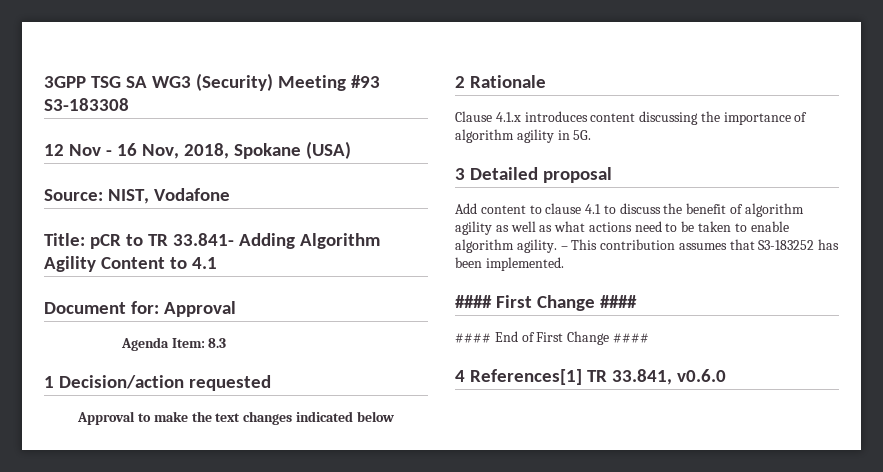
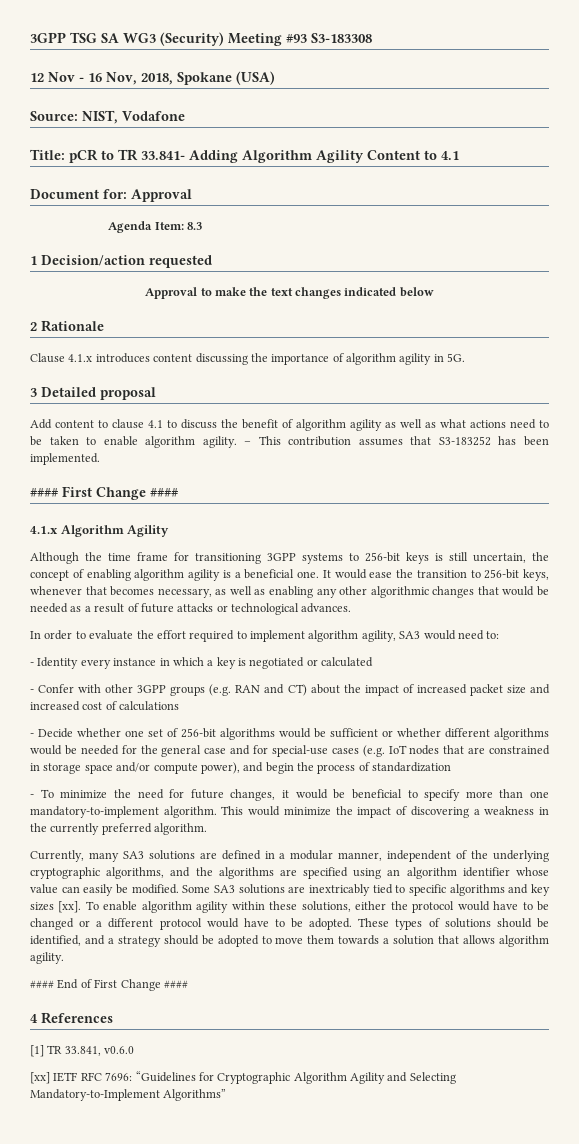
(637, 301) none -> [30,525,170,537] [30,552,549,564] [30,569,549,581] [30,586,549,598] [30,603,352,615] [30,630,500,642] [30,657,374,669] [30,684,550,696] [30,701,180,711] [30,728,549,740] [30,745,550,757] [30,762,452,774] [30,789,549,801] [30,806,550,818] [30,823,208,835] [30,850,549,862] [30,867,549,879] [30,884,551,896] [30,901,549,913] [30,918,549,930] [30,935,549,947] [30,952,64,964] // 4.1.x Algorithm Agility // Although the time frame for transitioning 3GPP systems to 256-bit keys is still uncertain, the concept of enabling algorithm agility is a beneficial one. It would ease the transition to 256-bit keys, whenever that becomes necessary, as well as enabling any other algorithmic changes that would be needed as a result of future attacks or technological advances. // In order to evaluate the effort required to implement algorithm agility, SA3 would need to: // - Identity every instance in which a key is negotiated or calculated // - Confer with other 3GPP groups (e.g. RAN and CT) about the impact of increased packet size and increased cost of calculations // - Decide whether one set of 256-bit algorithms would be sufficient or whether different algorithms would be needed for the general case and for special-use cases (e.g. IoT nodes that are constrained in storage space and/or compute power), and begin the process of standardization // - To minimize the need for future changes, it would be beneficial to specify more than one mandatory-to-implement algorithm. This would minimize the impact of discovering a weakness in the currently preferred algorithm. // Currently, many SA3 solutions are defined in a modular manner, independent of the underlying cryptographic algorithms, and the algorithms are specified using an algorithm identifier whose value can easily be modified. Some SA3 solutions are inextricably tied to specific algorithms and key sizes [xx]. To enable algorithm agility within these solutions, either the protocol would have to be changed or a different protocol would have to be adopted. These types of solutions should be identified, and a strategy should be adopted to move them towards a solution that allows algorithm agility.
[469,369,582,385] References[1] -> [41,1012,113,1024] [30,1045,44,1057] References // [1]
(726, 375) none -> [30,1071,456,1084] [30,1089,227,1101] // [xx] IETF RFC 7696: “Guidelines for Cryptographic Algorithm Agility and Selecting Mandatory-to-Implement Algorithms”

